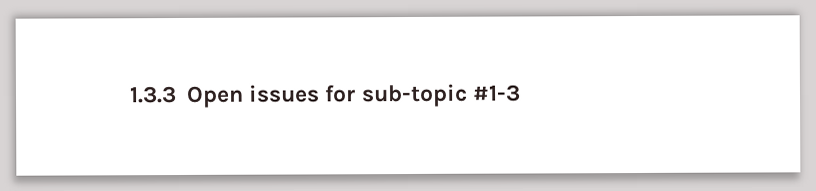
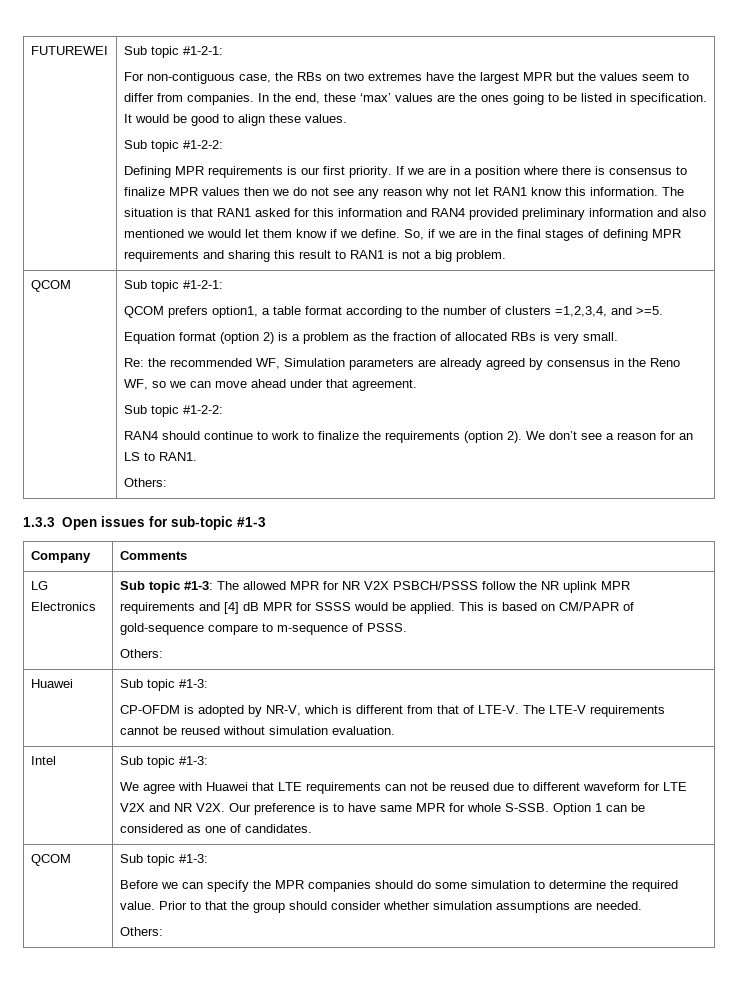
(129, 95) none -> [30,46,108,55] [123,46,223,58] [123,72,689,84] [123,93,707,105] [123,114,347,126] [123,140,223,152] [123,166,687,178] [123,187,684,199] [123,208,706,220] [123,229,681,241] [123,250,506,262] [30,280,71,292] [123,280,223,292] [123,306,663,318] [123,332,618,344] [123,358,680,370] [123,379,417,391] [123,405,223,417] [123,431,693,443] [123,452,197,461] [123,478,167,487] FUTUREWEI | Sub topic #1-2-1: // For non-contiguous case, the RBs on two extremes have the largest MPR but the values seem to differ from companies. In the end, these ‘max’ values are the ones going to be listed in specification. It would be good to align these values. // Sub topic #1-2-2: // Defining MPR requirements is our first priority. If we are in a position where there is consensus to finalize MPR values then we do not see any reason why not let RAN1 know this information. The situation is that RAN1 asked for this information and RAN4 provided preliminary information and also mentioned we would let them know if we define. So, if we are in the final stages of defining MPR requirements and sharing this result to RAN1 is not a big problem. // QCOM | Sub topic #1-2-1: // QCOM prefers option1, a table format according to the number of clusters =1,2,3,4, and >=5. // Equation format (option 2) is a problem as the fraction of allocated RBs is very small. // Re: the recommended WF, Simulation parameters are already agreed by consensus in the Reno WF, so we can move ahead under that agreement. // Sub topic #1-2-2: // RAN4 should continue to work to finalize the requirements (option 2). We don’t see a reason for an LS to RAN1. // Others: //
(521, 93) none -> [30,551,91,563] [119,551,187,560] [30,581,48,590] [30,602,96,611] [119,581,630,593] [119,602,634,614] [119,623,407,635] [119,649,163,658] [30,679,73,688] [119,679,208,691] [119,705,665,717] [119,726,395,735] [30,756,56,765] [119,756,208,768] [119,782,687,794] [119,803,645,815] [119,824,312,833] [30,854,71,866] [119,854,208,866] [119,880,678,892] [119,901,642,913] [119,927,163,936] // Company | Comments // LG Electronics | Sub topic #1-3: The allowed MPR for NR V2X PSBCH/PSSS follow the NR uplink MPR requirements and [4] dB MPR for SSSS would be applied. This is based on CM/PAPR of gold-sequence compare to m-sequence of PSSS. // Others: // Huawei | Sub topic #1-3: // CP-OFDM is adopted by NR-V, which is different from that of LTE-V. The LTE-V requirements cannot be reused without simulation evaluation. // Intel | Sub topic #1-3: // We agree with Huawei that LTE requirements can not be reused due to different waveform for LTE V2X and NR V2X. Our preference is to have same MPR for whole S-SSB. Option 1 can be considered as one of candidates. // QCOM | Sub topic #1-3: // Before we can specify the MPR companies should do some simulation to determine the required value. Prior to that the group should consider whether simulation assumptions are needed. // Others:

